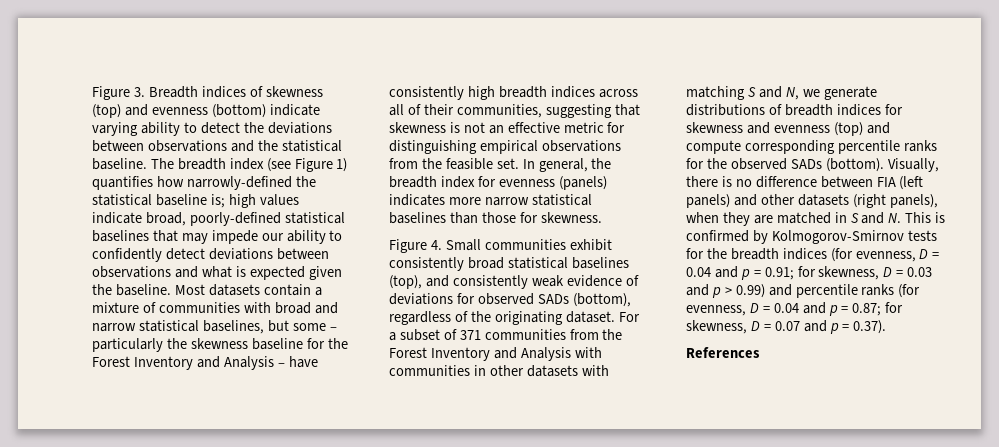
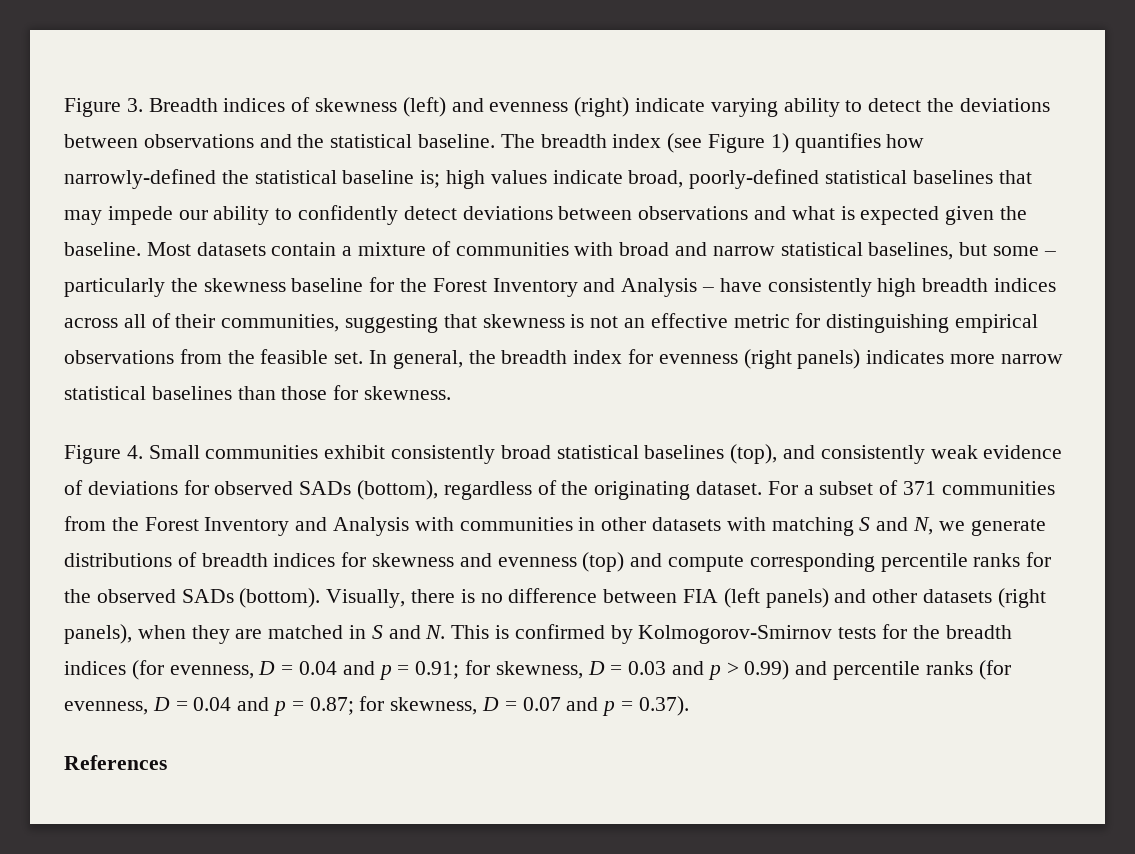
[92,104,266,118] (top) and evenness (bottom) -> [402,97,630,117] (left) and evenness (right)
[558,176,607,190] (panels) -> [743,349,861,369] (right panels)

